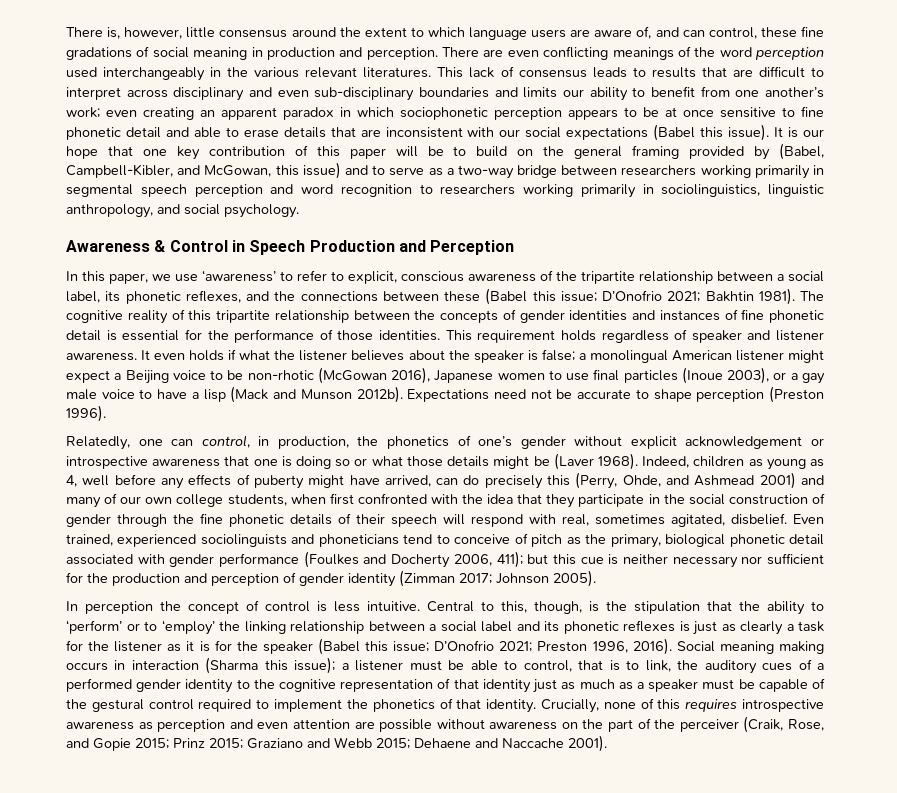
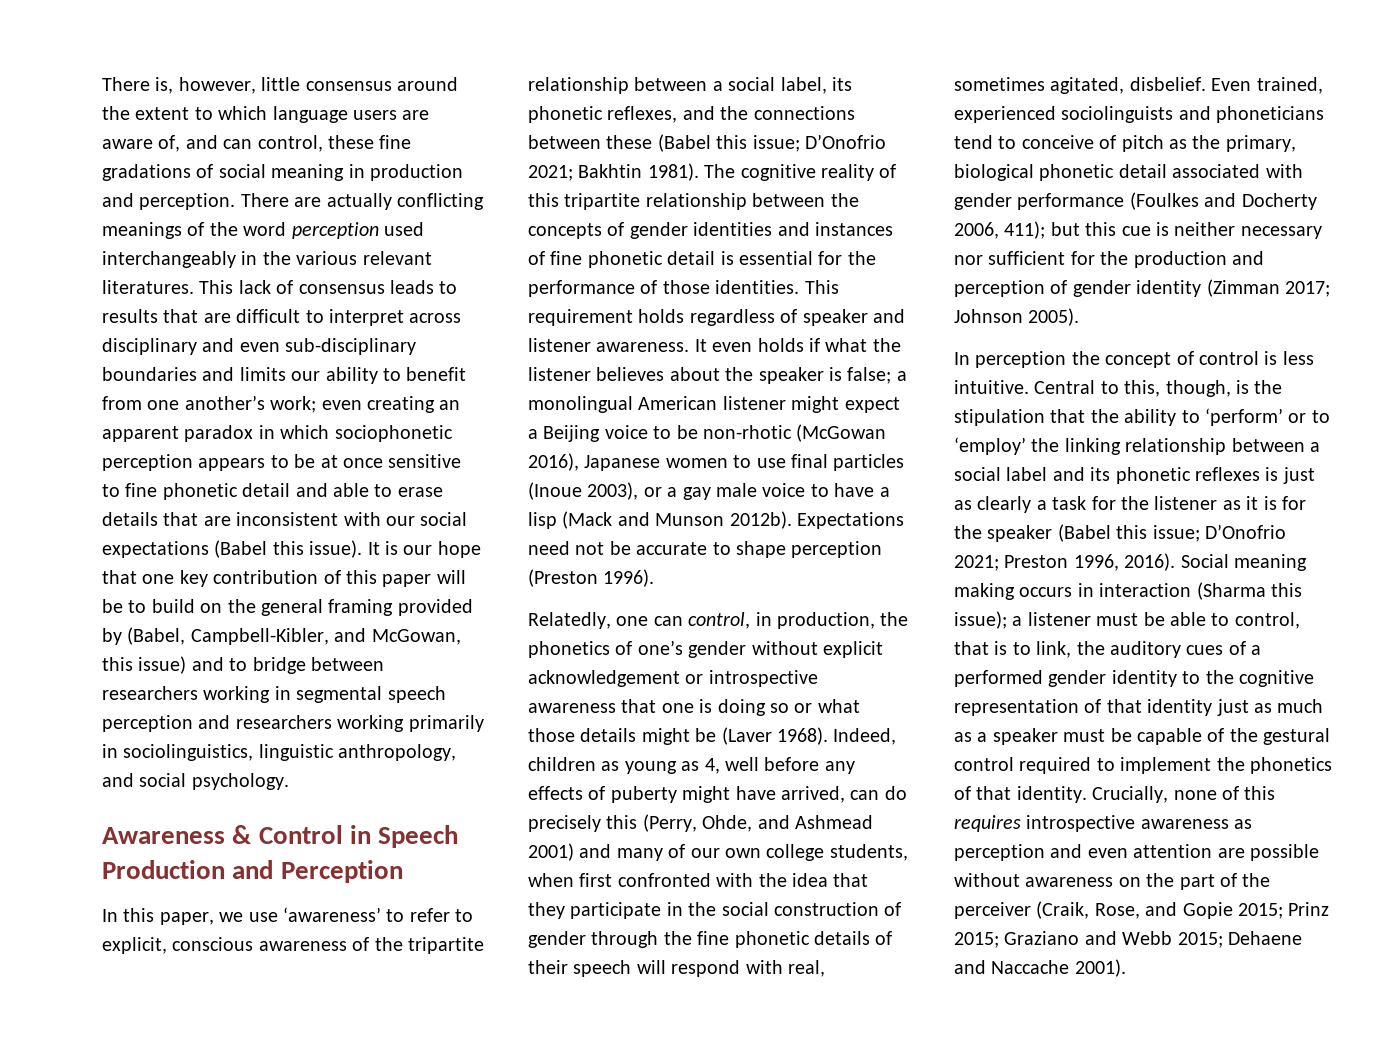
[507,50,539,57] even -> [326,193,392,210] actually
[389,165,514,179] serve as a two-way -> (248, 664) none
[754,165,810,179] primarily -> (271, 694) none
[301,184,433,197] word recognition to -> (231, 722) none

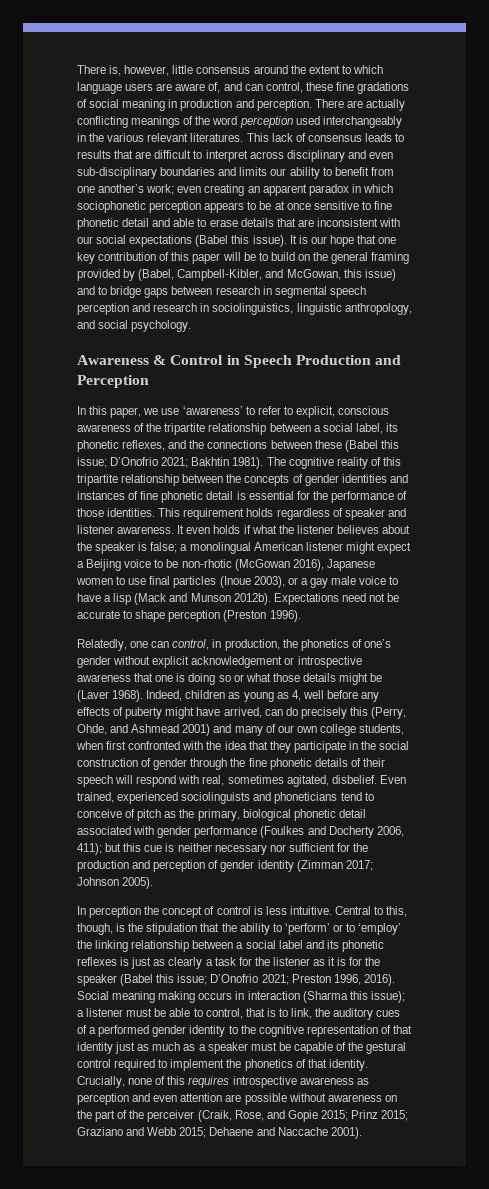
[311,657,384,671] [102,686,271,703] between researchers working -> [144,286,260,298] gaps between research
[235,715,484,732] researchers working primarily -> [153,303,198,312] research

